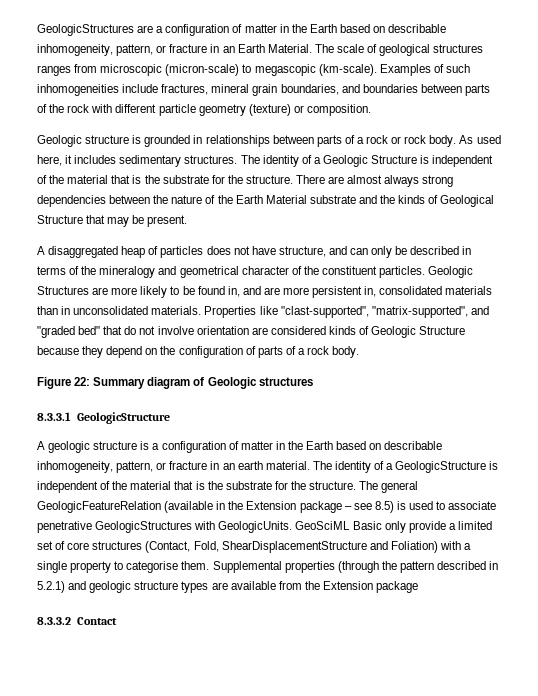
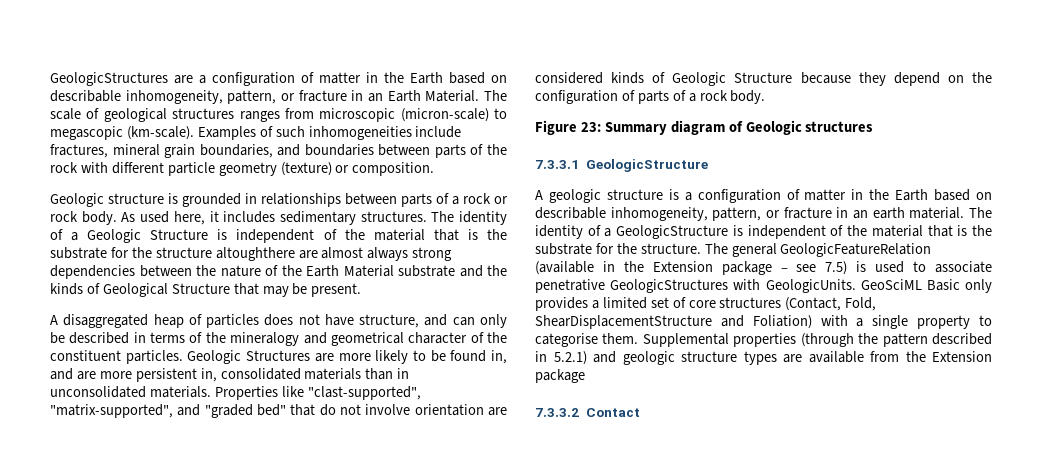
[245,175,326,184] structure. There -> [155,247,295,261] structure altoughthere
[74,377,91,386] 22: -> [580,122,601,132] 23:
[37,412,71,421] 8.3.3.1 -> [535,160,579,169] 7.3.3.1
[374,501,394,513] 8.5) -> [825,261,848,275] 7.5)
[408,521,446,533] provide -> [535,297,588,311] provides
[37,617,71,625] 8.3.3.2 -> [535,408,579,417] 7.3.3.2

